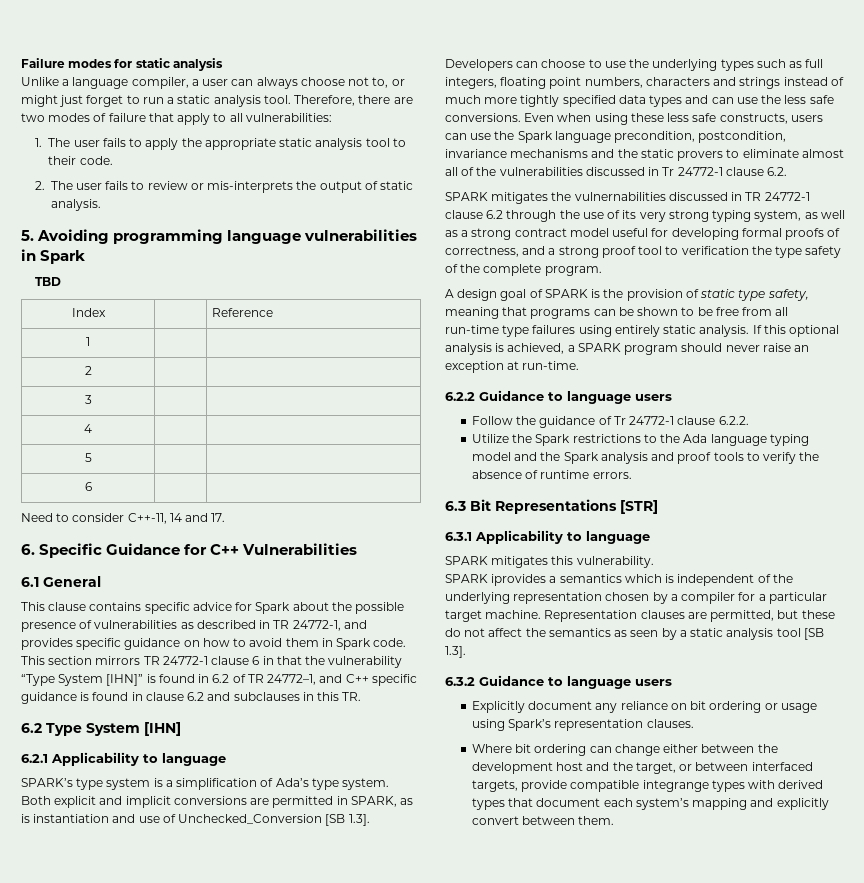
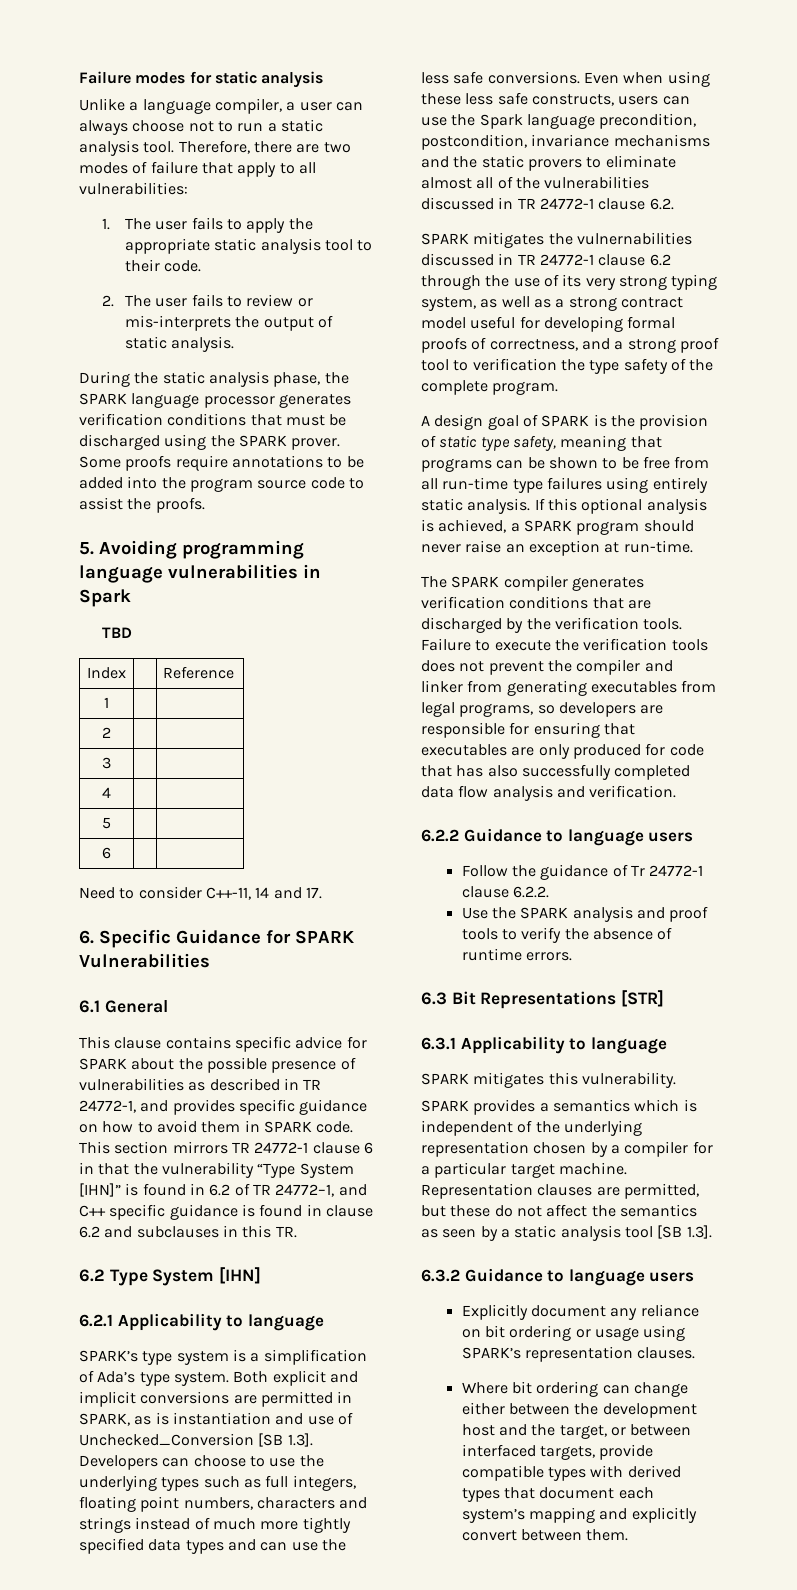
[372,77,405,88] [21,95,124,107] to, or might just forget -> (214, 126) none
(101, 205) none -> [79,371,349,387] [79,393,351,408] [79,413,347,426] [79,434,341,450] [79,455,364,471] [79,476,364,492] [79,497,205,513] // During the static analysis phase, the SPARK language processor generates verification conditions that must be discharged using the SPARK prover. Some proofs require annotations to be added into the program source code to assist the proofs.
[210,544,240,555] C++ -> [295,930,354,944] SPARK
[255,602,291,614] Spark -> [79,1058,127,1070] SPARK
[336,638,372,650] Spark -> [263,1121,312,1133] SPARK
[662,167,675,176] Tr -> [517,198,536,209] TR
(580, 365) none -> [421,575,644,591] [421,596,651,609] [421,617,683,633] [421,638,708,651] [421,659,673,675] [421,680,717,696] [421,702,664,717] [421,722,635,738] [421,743,704,759] [421,764,691,780] [421,785,677,801] // The SPARK compiler generates verification conditions that are discharged by the verification tools. Failure to execute the verification tools does not prevent the compiler and linker from generating executables from legal programs, so developers are responsible for ensuring that executables are only produced for code that has also successfully completed data flow analysis and verification.
[471,434,809,446] [471,452,599,464] Utilize the Spark restrictions to the Ada language typing model and the Spark -> [461,907,569,919] Use the SPARK
[491,574,547,586] iprovides -> [473,1099,536,1115] provides
[508,719,552,731] Spark’s -> [461,1347,521,1359] SPARK’s
[642,780,709,792] integrange -> (544, 1473) none

